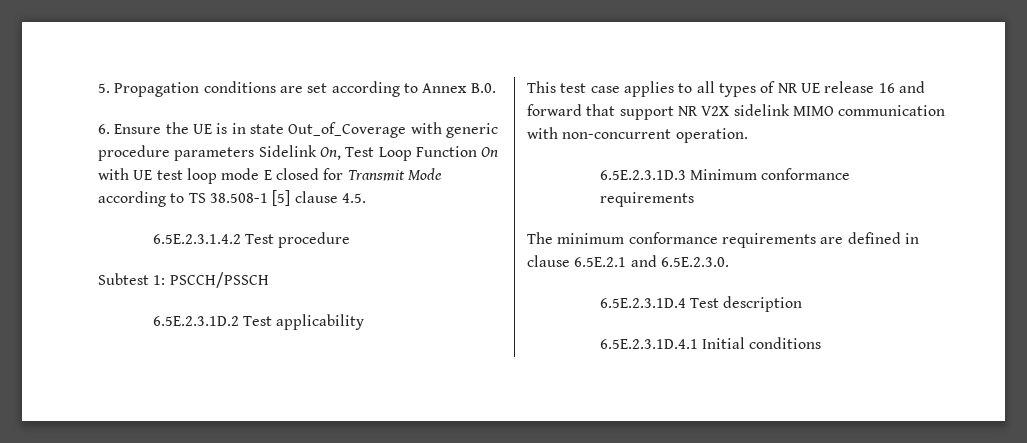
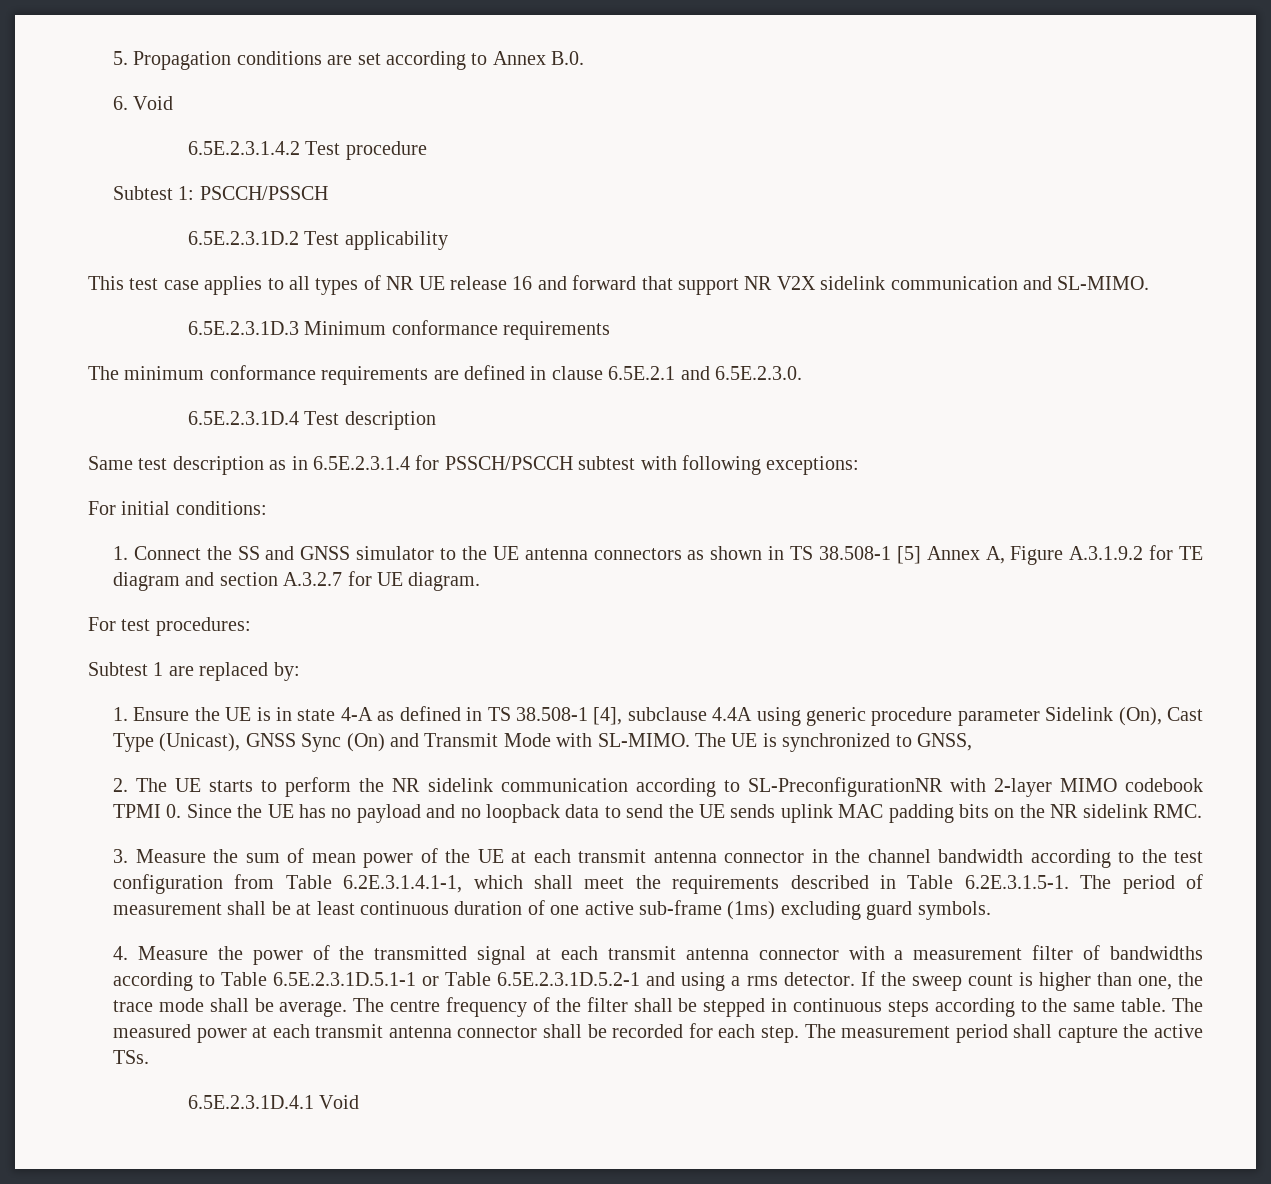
[114,122,499,138] [98,145,499,161] [98,168,443,184] [98,190,367,207] Ensure the UE is in state Out_of_Coverage with generic procedure parameters Sidelink On, Test Loop Function On with UE test loop mode E closed for Transmit Mode according to TS 38.508-1 [5] clause 4.5. -> [133,96,174,110] Void
[792,105,946,116] [527,127,748,143] MIMO communication with non-concurrent operation. -> [890,276,1150,290] communication and SL-MIMO.
(803, 304) none -> [88,455,860,475] [88,501,267,515] [113,545,1203,565] [113,571,481,591] [88,617,251,636] [88,662,300,681] [113,706,1204,726] [113,733,973,752] [113,777,1203,797] [113,804,1203,823] [113,848,1204,868] [113,874,1203,894] [113,900,991,920] [113,945,1204,965] [113,971,1203,991] [113,997,1203,1017] [113,1023,1204,1043] [113,1050,150,1064] // Same test description as in 6.5E.2.3.1.4 for PSSCH/PSCCH subtest with following exceptions: // For initial conditions: // 1. Connect the SS and GNSS simulator to the UE antenna connectors as shown in TS 38.508-1 [5] Annex A, Figure A.3.1.9.2 for TE diagram and section A.3.2.7 for UE diagram. // For test procedures: // Subtest 1 are replaced by: // 1. Ensure the UE is in state 4-A as defined in TS 38.508-1 [4], subclause 4.4A using generic procedure parameter Sidelink (On), Cast Type (Unicast), GNSS Sync (On) and Transmit Mode with SL-MIMO. The UE is synchronized to GNSS, // 2. The UE starts to perform the NR sidelink communication according to SL-PreconfigurationNR with 2-layer MIMO codebook TPMI 0. Since the UE has no payload and no loopback data to send the UE sends uplink MAC padding bits on the NR sidelink RMC. // 3. Measure the sum of mean power of the UE at each transmit antenna connector in the channel bandwidth according to the test configuration from Table 6.2E.3.1.4.1-1, which shall meet the requirements described in Table 6.2E.3.1.5-1. The period of measurement shall be at least continuous duration of one active sub-frame (1ms) excluding guard symbols. // 4. Measure the power of the transmitted signal at each transmit antenna connector with a measurement filter of bandwidths according to Table 6.5E.2.3.1D.5.1-1 or Table 6.5E.2.3.1D.5.2-1 and using a rms detector. If the sweep count is higher than one, the trace mode shall be average. The centre frequency of the filter shall be stepped in continuous steps according to the same table. The measured power at each transmit antenna connector shall be recorded for each step. The measurement period shall capture the active TSs.
[701,337,822,349] Initial conditions -> [319,1095,360,1109] Void

